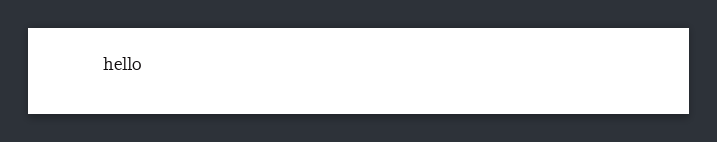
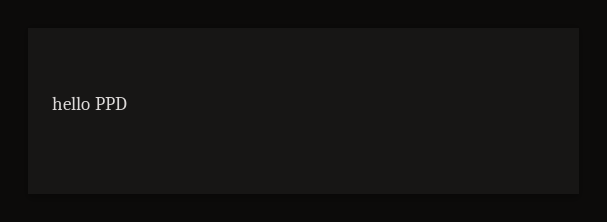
(142, 63) none -> [95,97,128,110] PPD

